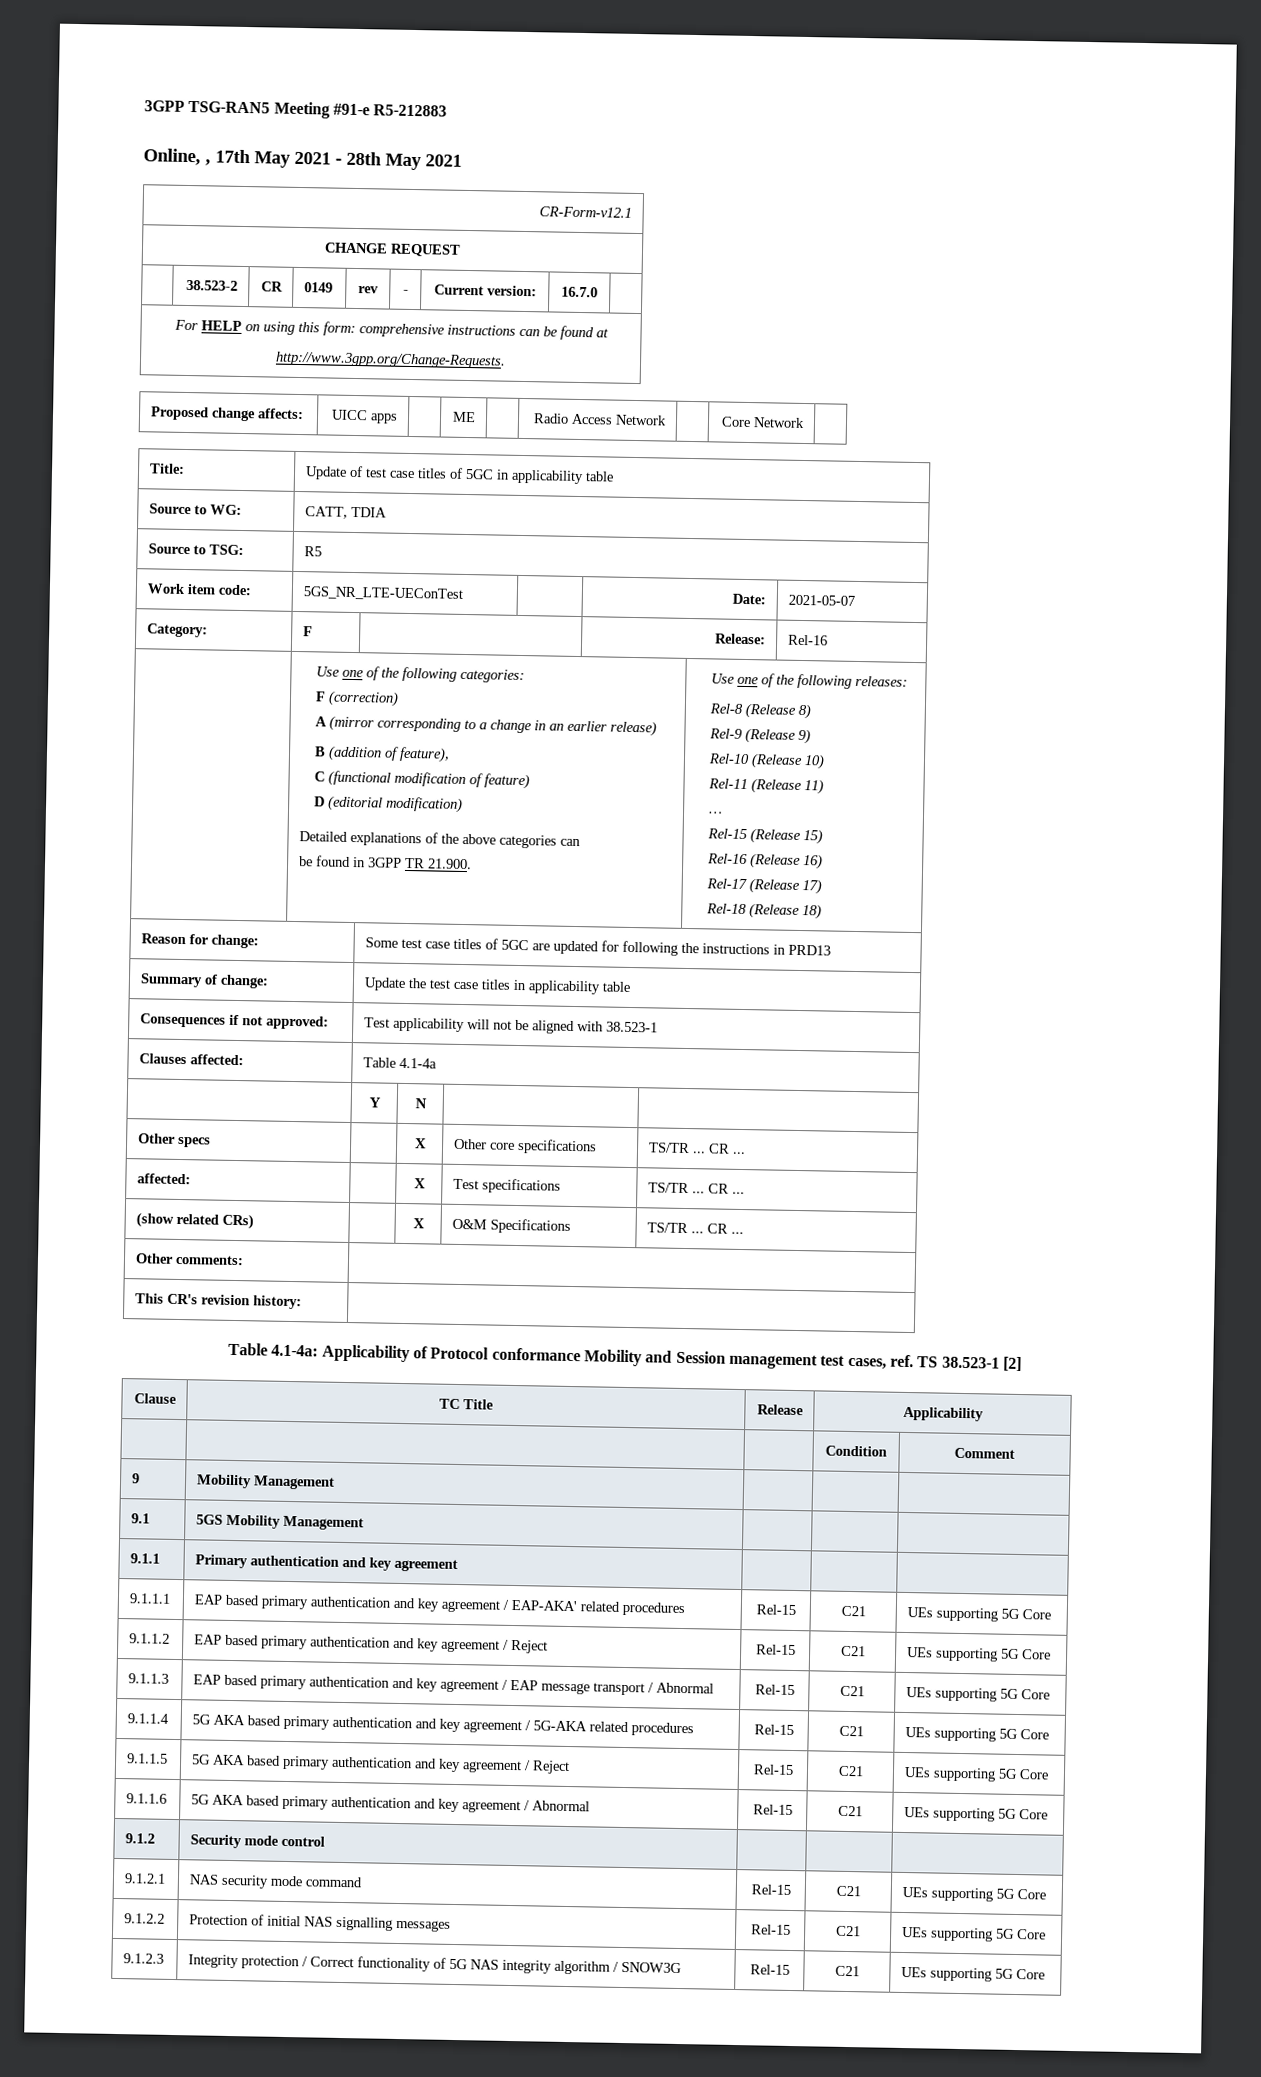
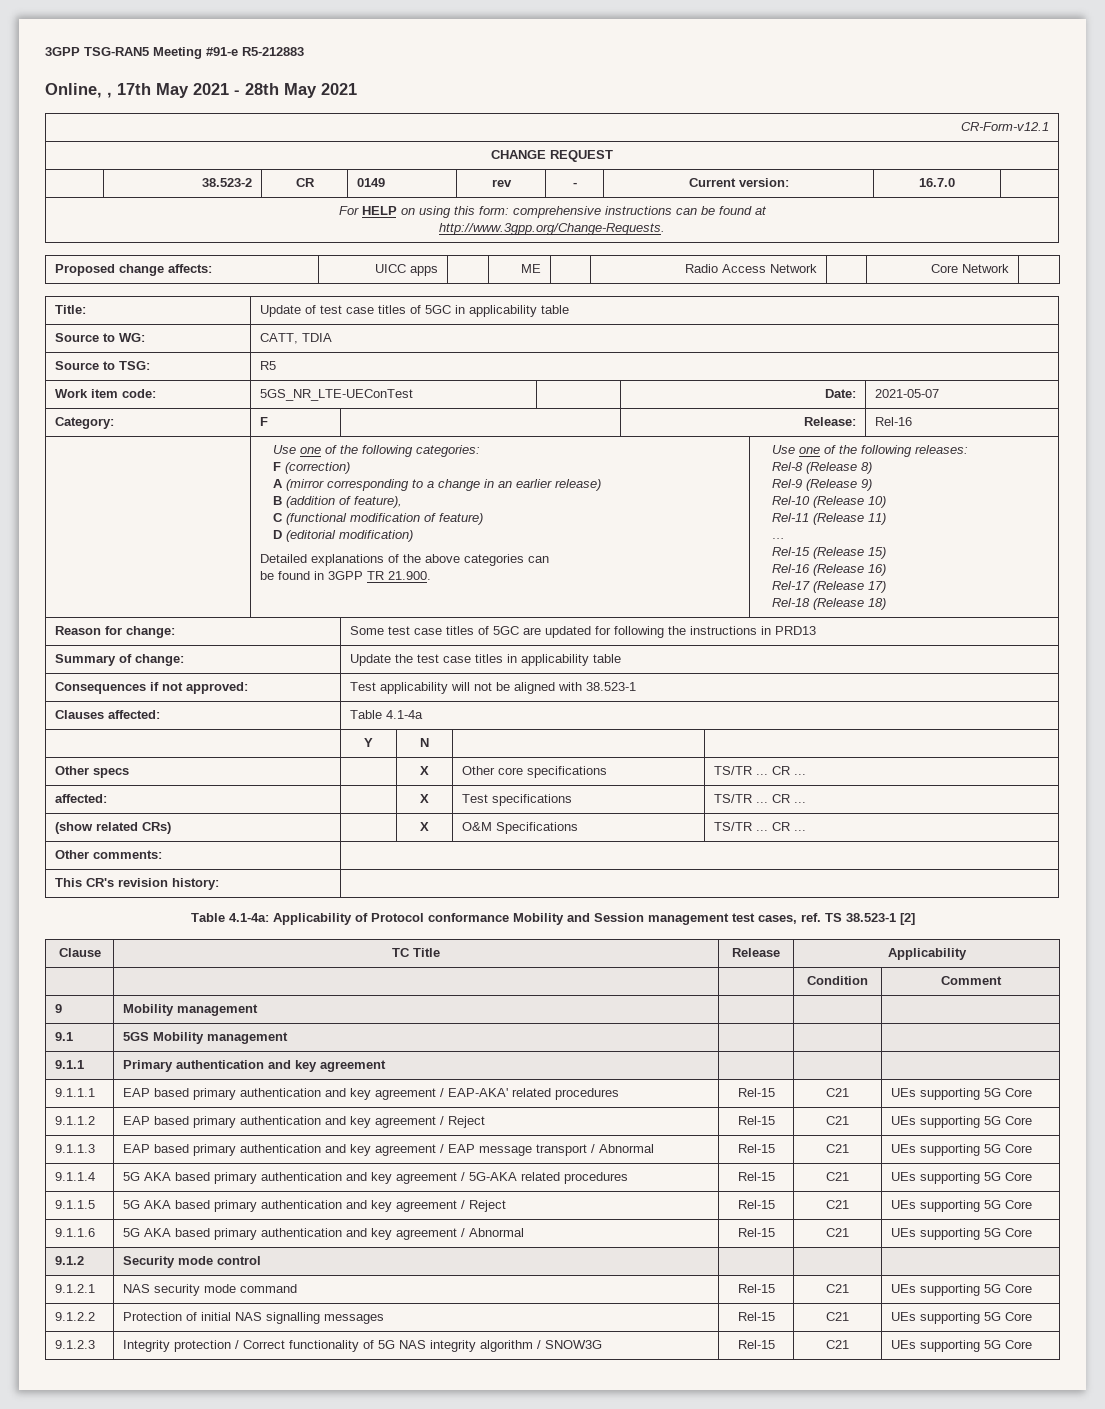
[252,1475,335,1490] Management -> [176,1004,258,1016] management
[282,1515,364,1531] Management -> [206,1032,288,1044] management

